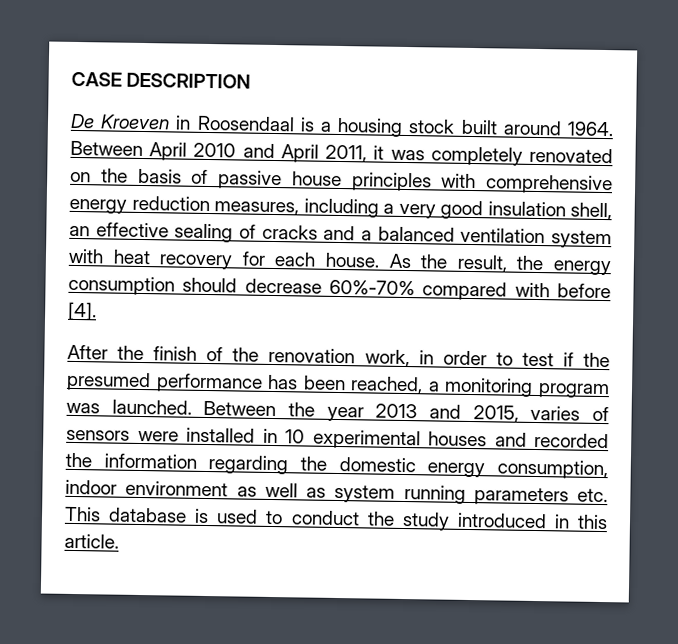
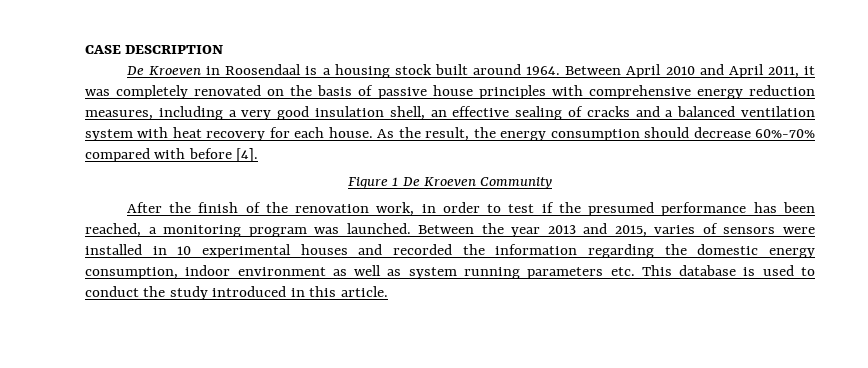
(97, 311) none -> [347,177,553,189] // Figure 1 De Kroeven Community

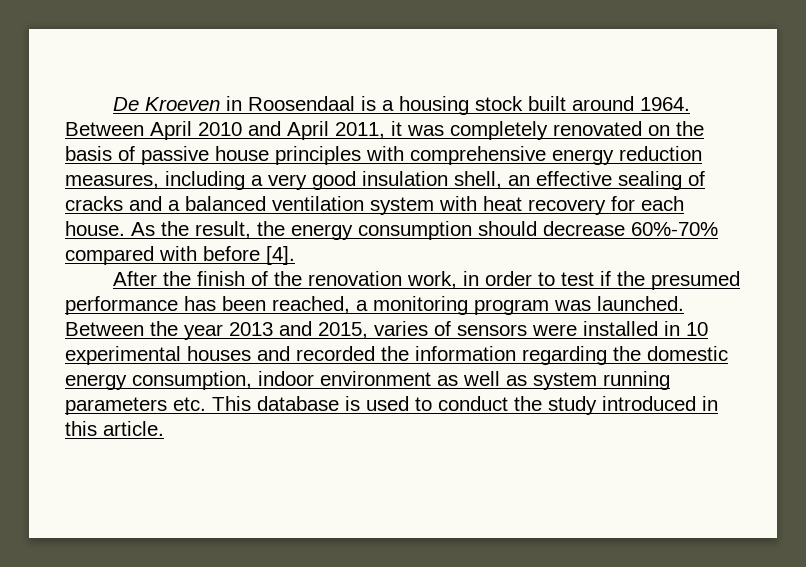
[85,45,224,54] CASE DESCRIPTION // -> (113, 104) none
[347,177,553,189] // Figure 1 De Kroeven Community -> (295, 255) none

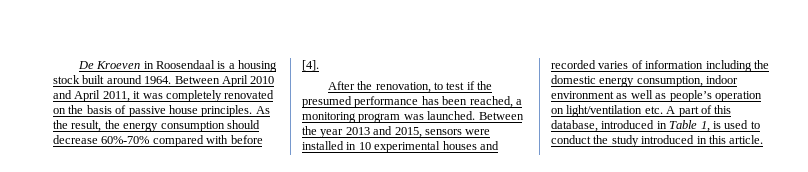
[275,146,702,165] [65,171,705,190] [65,196,684,215] [65,221,125,236] principles with comprehensive energy reduction measures, including a very good insulation shell, an effective sealing of cracks and a balanced ventilation system with heat recovery for each house. -> [201,105,253,117] principles.
[197,271,533,289] finish of the renovation work, in order -> [375,82,431,93] renovation,
[374,321,451,336] varies of -> (422, 132) none
[381,346,607,365] the information regarding -> [598,60,752,72] varies of information including
[533,371,670,390] [65,396,339,415] system running parameters etc. This database -> [669,90,762,102] [551,105,732,117] [551,120,710,132] people’s operation on light/ventilation etc. A part of this database, introduced in Table 1,

